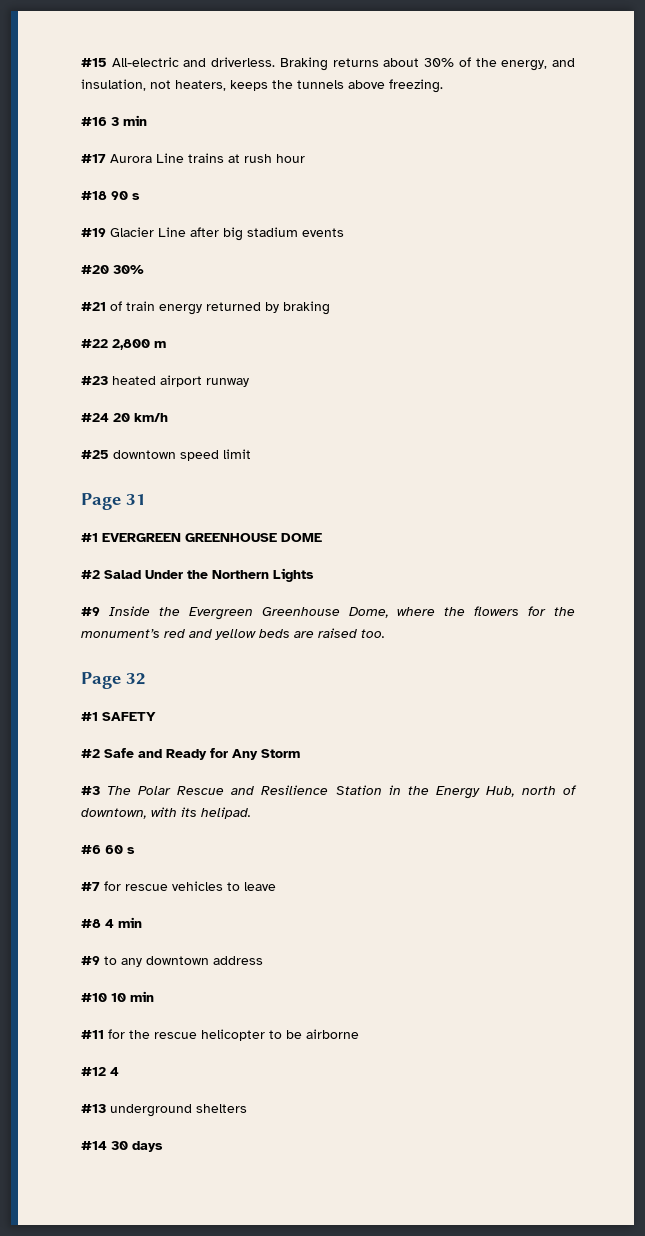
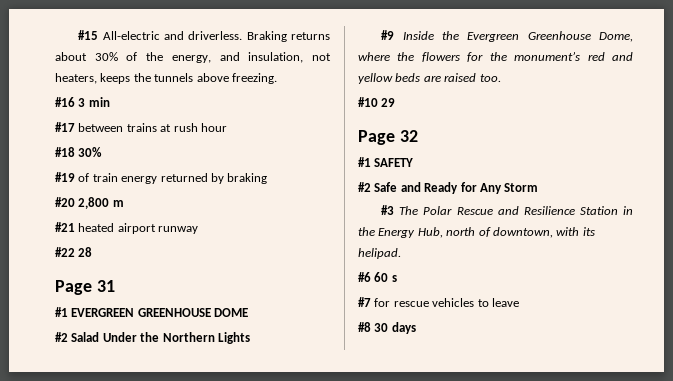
[110,153,184,163] Aurora Line -> [78,123,124,132] between
[111,191,140,200] 90 s -> [78,147,103,157] 30%
[110,227,344,241] [81,265,144,274] [81,302,106,311] Glacier Line after big stadium events // #20 30% // #21 -> (75, 177) none
[81,339,108,348] #22 -> [55,197,75,207] #20
[81,376,108,385] #23 -> [55,222,75,232] #21
[81,413,168,422] [81,449,251,461] #24 20 km/h // #25 downtown speed limit -> [55,247,93,257] #22 28
(385, 633) none -> [358,97,396,107] // #10 29
[105,917,142,928] [81,956,263,967] [81,991,154,1002] [81,1029,359,1041] [81,1067,119,1076] [81,1104,247,1117] [81,1141,107,1150] 4 min // #9 to any downtown address // #10 10 min // #11 for the rescue helicopter to be airborne // #12 4 // #13 underground shelters // #14 -> (371, 327) none

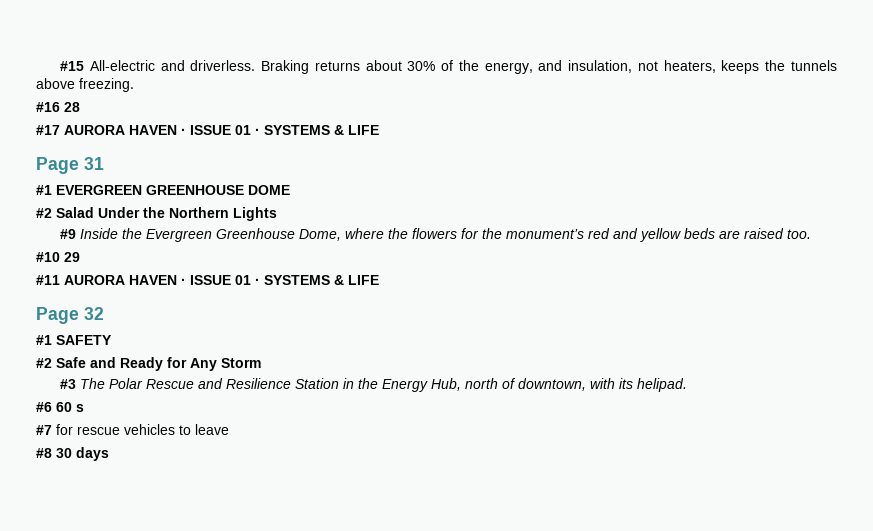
[78,97,110,107] 3 min -> [64,102,80,112] 28
[78,123,227,132] [55,147,103,157] [55,172,268,184] [55,197,124,209] [55,222,199,234] [55,247,93,257] between trains at rush hour // #18 30% // #19 of train energy returned by braking // #20 2,800 m // #21 heated airport runway // #22 28 -> [64,125,379,135] AURORA HAVEN · ISSUE 01 · SYSTEMS & LIFE
(396, 102) none -> [36,275,379,285] // #11 AURORA HAVEN · ISSUE 01 · SYSTEMS & LIFE

